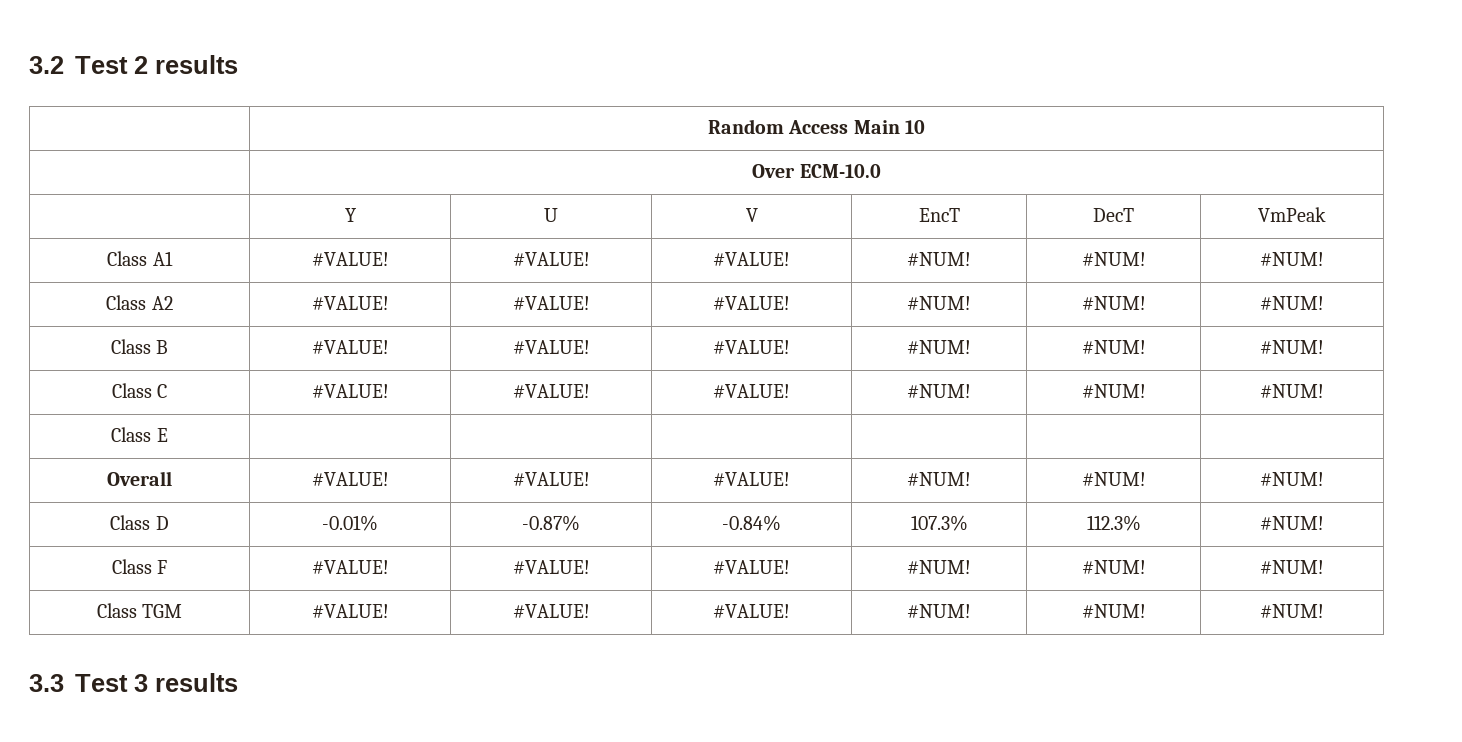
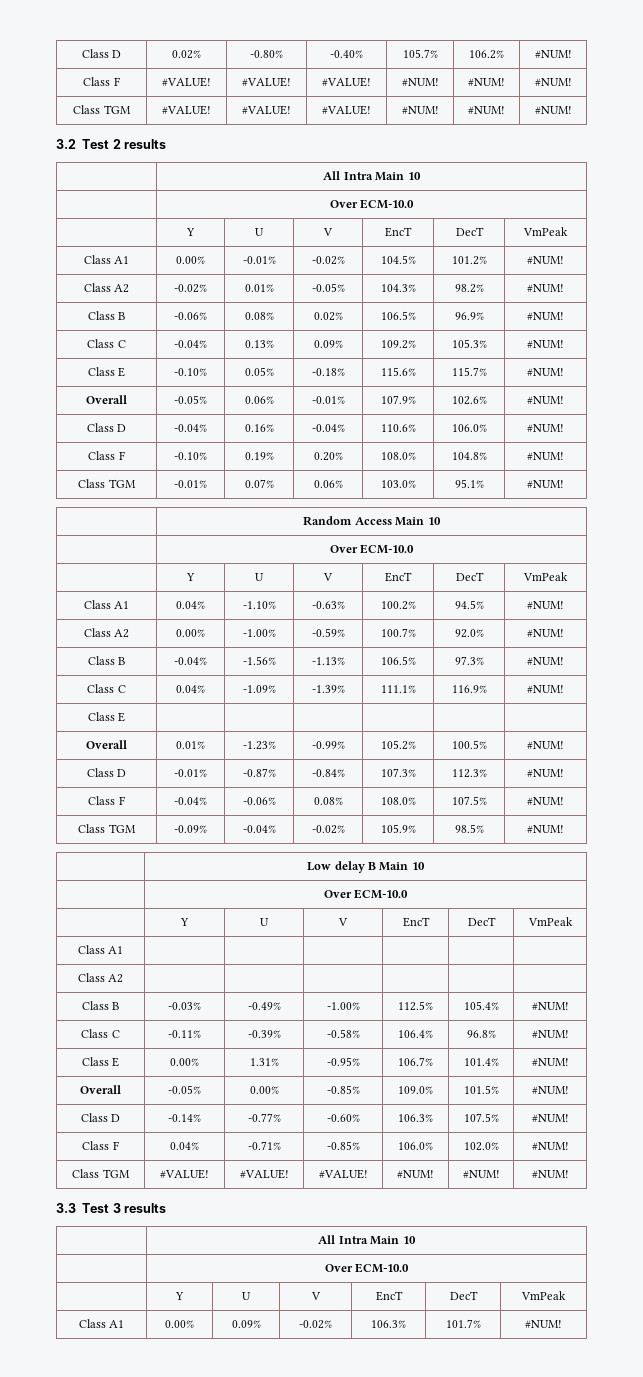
[29,55,238,74] [707,119,926,134] [752,164,881,178] [344,208,357,222] [544,208,558,222] [745,208,758,222] [918,208,960,222] [1093,208,1134,222] [1258,207,1326,222] [107,251,173,266] [311,252,389,266] [512,252,590,266] [713,252,790,266] [907,252,971,266] [1081,252,1146,266] [1260,252,1324,266] [106,295,173,310] [311,296,389,310] [512,296,590,310] [713,296,790,310] [907,296,971,310] [1081,296,1146,310] [1260,296,1324,310] [110,339,169,354] [311,340,389,354] [512,340,590,354] [713,340,790,354] [907,340,971,354] [1081,340,1146,354] [1260,340,1324,354] [111,383,168,398] [311,384,389,398] [512,384,590,398] [713,384,790,398] [907,384,971,398] [1081,384,1146,398] [1260,384,1324,398] [111,427,168,442] [107,471,172,486] [311,472,389,486] [512,472,590,486] [713,472,790,486] [907,472,971,486] [1081,472,1146,486] [1260,472,1324,486] [110,515,169,530] [322,515,378,531] [522,515,580,531] [722,515,781,531] [910,515,968,531] [1086,515,1141,531] 3.2 Test 2 results // | Random Access Main 10 // | Over ECM-10.0 // | Y | U | V | EncT | DecT | VmPeak // Class A1 | #VALUE! | #VALUE! | #VALUE! | #NUM! | #NUM! | #NUM! // Class A2 | #VALUE! | #VALUE! | #VALUE! | #NUM! | #NUM! | #NUM! // Class B | #VALUE! | #VALUE! | #VALUE! | #NUM! | #NUM! | #NUM! // Class C | #VALUE! | #VALUE! | #VALUE! | #NUM! | #NUM! | #NUM! // Class E | | | | | | // Overall | #VALUE! | #VALUE! | #VALUE! | #NUM! | #NUM! | #NUM! // Class D | -0.01% | -0.87% | -0.84% | 107.3% | 112.3% -> [81,49,122,58] [172,50,201,59] [250,50,283,58] [330,50,363,58] [402,49,438,58] [469,50,504,59] Class D | 0.02% | -0.80% | -0.40% | 105.7% | 106.2%
[29,673,238,692] 3.3 Test 3 results -> [56,139,166,149] [323,171,421,181] [329,199,415,209] [186,228,195,236] [255,228,264,236] [323,228,333,236] [385,227,412,237] [455,227,484,236] [523,227,568,236] [83,255,130,264] [176,256,205,264] [242,256,276,264] [311,256,345,265] [380,255,416,264] [451,256,487,265] [527,256,564,264] [83,283,130,293] [174,284,207,293] [244,284,274,292] [311,283,345,292] [380,284,416,292] [454,284,484,293] [527,284,564,292] [87,311,126,320] [174,312,207,320] [244,312,274,320] [313,312,343,321] [380,311,416,320] [454,312,484,320] [527,312,564,320] [87,339,126,348] [174,340,207,348] [244,340,274,348] [313,340,343,348] [380,340,416,349] [451,339,487,348] [527,340,564,348] [87,367,126,377] [174,368,207,376] [244,367,274,376] [311,368,345,376] [380,367,416,376] [451,367,487,376] [527,368,564,376] [86,395,127,404] [174,395,207,404] [244,396,274,404] [311,396,345,404] [380,395,416,404] [451,396,487,405] [527,396,564,404] [86,423,127,432] [174,424,207,432] [244,424,274,432] [311,424,345,432] [380,424,416,432] [451,424,487,432] [527,424,564,432] [88,451,125,460] [174,452,207,460] [244,452,274,460] [313,452,343,461] [380,452,416,460] [451,452,487,460] [527,452,564,460] [78,479,136,488] [174,480,207,488] [244,479,274,488] [313,480,343,488] [380,480,416,488] [454,479,484,488] [527,480,564,488] [303,516,441,526] [329,544,415,554] [186,573,195,581] [255,573,264,581] [323,573,333,581] [385,572,412,582] [455,572,484,581] [523,572,568,581] [83,600,130,609] [176,601,205,609] [242,601,276,609] [311,601,345,609] [380,601,416,610] [454,600,484,609] [527,601,564,609] [83,628,130,638] [176,629,205,637] [242,629,276,637] [311,628,345,637] [380,628,416,637] [454,629,484,638] [527,629,564,637] [87,656,126,665] [174,657,207,665] [242,656,276,665] [311,657,345,665] [380,656,416,665] [454,656,484,665] [527,657,564,665] [87,684,126,693] [176,685,205,693] [242,685,276,693] [311,685,345,693] [380,685,416,693] [451,685,487,693] [527,685,564,693] [87,712,126,722] [86,740,127,749] [176,741,205,749] [242,741,276,750] [311,741,345,749] [380,740,416,750] [451,740,487,749] [527,741,564,749] [86,768,127,777] [174,769,207,777] [242,768,276,777] [311,769,345,777] [380,768,416,777] [451,769,487,778] [527,769,564,777] [88,796,125,805] [174,797,207,805] [242,797,276,805] [313,797,343,805] [380,797,416,805] [451,796,487,805] [527,797,564,805] [78,824,136,833] [174,825,207,833] [242,825,276,833] [311,825,345,834] [380,824,416,833] [454,824,484,833] [527,825,564,833] [307,861,425,873] [323,889,409,899] [180,918,189,926] [260,918,269,926] [338,918,348,926] [402,917,430,927] [467,917,496,926] [527,917,573,926] [77,945,124,954] [77,973,124,983] [81,1001,120,1010] [168,1002,201,1010] [247,1002,281,1010] [326,1002,360,1010] [398,1001,433,1011] [463,1001,499,1010] [531,1002,569,1010] [81,1029,120,1038] [168,1030,201,1038] [247,1030,281,1038] [326,1029,360,1038] [398,1030,433,1038] [466,1030,496,1038] [531,1030,569,1038] [81,1057,120,1067] [170,1058,199,1066] [249,1058,279,1066] [326,1057,360,1066] [398,1057,433,1066] [463,1058,499,1066] [531,1058,569,1066] [80,1085,121,1094] [168,1085,201,1094] [249,1086,279,1094] [326,1085,360,1094] [398,1086,433,1094] [463,1085,499,1094] [531,1086,569,1094] [80,1113,121,1122] [168,1114,201,1122] [247,1113,281,1122] [326,1114,360,1122] [398,1114,433,1122] [463,1113,499,1122] [531,1114,569,1122] [82,1141,119,1150] [170,1142,199,1150] [247,1141,281,1150] [326,1141,360,1150] [398,1142,433,1150] [463,1142,499,1151] [531,1142,569,1150] [72,1169,130,1178] [160,1169,209,1179] [239,1169,289,1179] [318,1169,368,1179] [397,1170,434,1178] [462,1170,500,1178] [531,1170,569,1178] [56,1203,166,1213] [318,1235,416,1245] [324,1263,410,1273] [175,1292,184,1300] [242,1292,251,1300] [310,1292,321,1300] [375,1291,403,1301] [449,1291,478,1300] [521,1291,566,1300] [78,1319,125,1328] [165,1320,194,1328] [231,1320,261,1328] [299,1320,332,1329] [371,1320,406,1328] [445,1319,481,1328] [525,1320,562,1328] 3.2 Test 2 results // | All Intra Main 10 // | Over ECM-10.0 // | Y | U | V | EncT | DecT | VmPeak // Class A1 | 0.00% | -0.01% | -0.02% | 104.5% | 101.2% | #NUM! // Class A2 | -0.02% | 0.01% | -0.05% | 104.3% | 98.2% | #NUM! // Class B | -0.06% | 0.08% | 0.02% | 106.5% | 96.9% | #NUM! // Class C | -0.04% | 0.13% | 0.09% | 109.2% | 105.3% | #NUM! // Class E | -0.10% | 0.05% | -0.18% | 115.6% | 115.7% | #NUM! // Overall | -0.05% | 0.06% | -0.01% | 107.9% | 102.6% | #NUM! // Class D | -0.04% | 0.16% | -0.04% | 110.6% | 106.0% | #NUM! // Class F | -0.10% | 0.19% | 0.20% | 108.0% | 104.8% | #NUM! // Class TGM | -0.01% | 0.07% | 0.06% | 103.0% | 95.1% | #NUM! // | Random Access Main 10 // | Over ECM-10.0 // | Y | U | V | EncT | DecT | VmPeak // Class A1 | 0.04% | -1.10% | -0.63% | 100.2% | 94.5% | #NUM! // Class A2 | 0.00% | -1.00% | -0.59% | 100.7% | 92.0% | #NUM! // Class B | -0.04% | -1.56% | -1.13% | 106.5% | 97.3% | #NUM! // Class C | 0.04% | -1.09% | -1.39% | 111.1% | 116.9% | #NUM! // Class E | | | | | | // Overall | 0.01% | -1.23% | -0.99% | 105.2% | 100.5% | #NUM! // Class D | -0.01% | -0.87% | -0.84% | 107.3% | 112.3% | #NUM! // Class F | -0.04% | -0.06% | 0.08% | 108.0% | 107.5% | #NUM! // Class TGM | -0.09% | -0.04% | -0.02% | 105.9% | 98.5% | #NUM! // | Low delay B Main 10 // | Over ECM-10.0 // | Y | U | V | EncT | DecT | VmPeak // Class A1 | | | | | | // Class A2 | | | | | | // Class B | -0.03% | -0.49% | -1.00% | 112.5% | 105.4% | #NUM! // Class C | -0.11% | -0.39% | -0.58% | 106.4% | 96.8% | #NUM! // Class E | 0.00% | 1.31% | -0.95% | 106.7% | 101.4% | #NUM! // Overall | -0.05% | 0.00% | -0.85% | 109.0% | 101.5% | #NUM! // Class D | -0.14% | -0.77% | -0.60% | 106.3% | 107.5% | #NUM! // Class F | 0.04% | -0.71% | -0.85% | 106.0% | 102.0% | #NUM! // Class TGM | #VALUE! | #VALUE! | #VALUE! | #NUM! | #NUM! | #NUM! // 3.3 Test 3 results // | All Intra Main 10 // | Over ECM-10.0 // | Y | U | V | EncT | DecT | VmPeak // Class A1 | 0.00% | 0.09% | -0.02% | 106.3% | 101.7% | #NUM!

